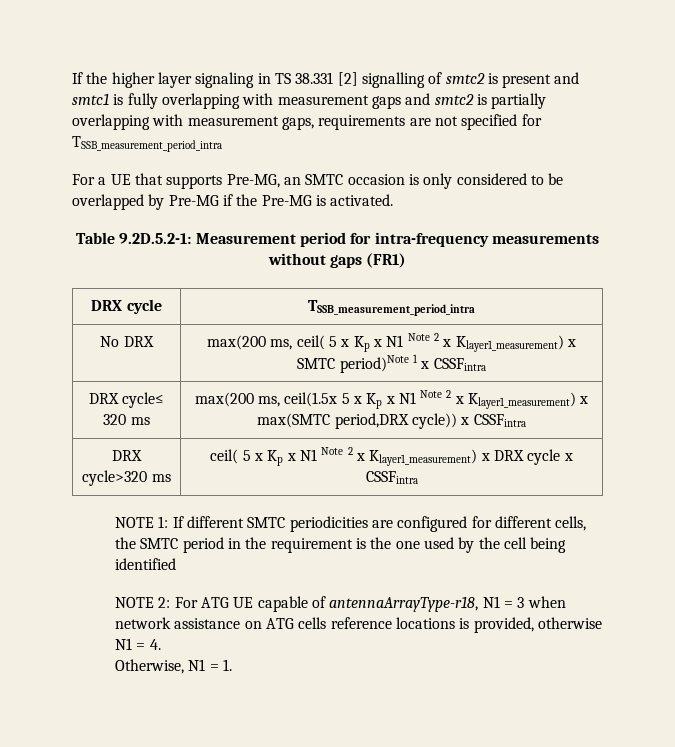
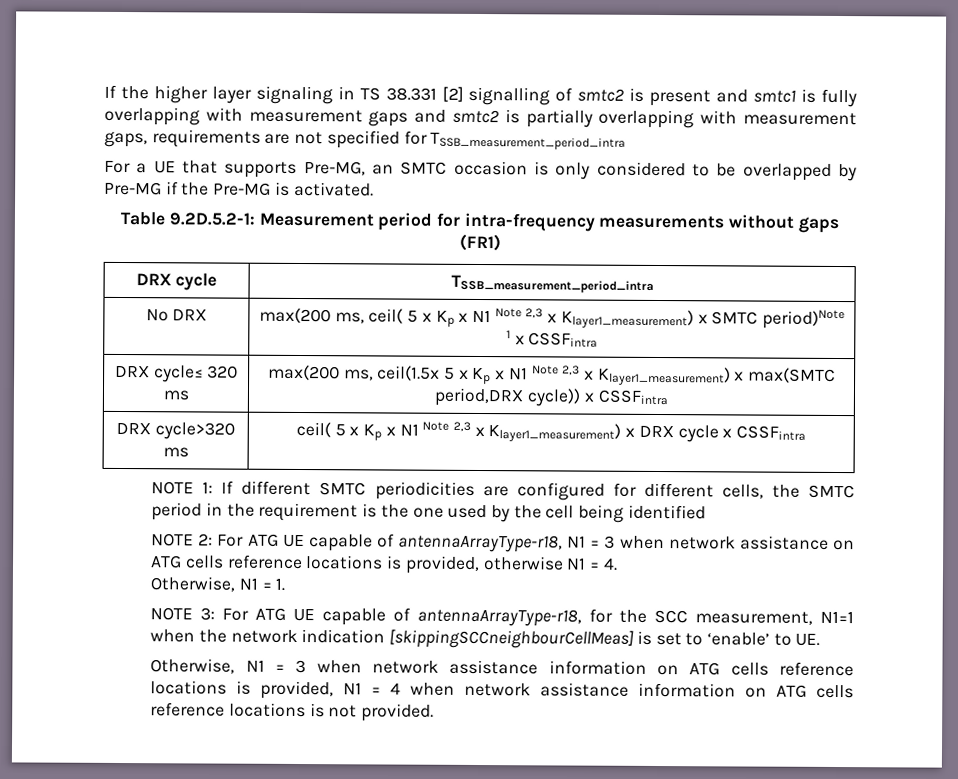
[433,333,439,341] 2 -> [525,308,544,319] 2,3
[446,390,452,398] 2 -> [562,365,581,376] 2,3
[347,447,353,455] 2 -> [452,421,471,432] 2,3
(233, 665) none -> [150,607,854,627] [150,629,821,649] [150,658,855,677] [150,680,854,700] [150,702,435,722] // NOTE 3: For ATG UE capable of antennaArrayType-r18, for the SCC measurement, N1=1 when the network indication [skippingSCCneighbourCellMeas] is set to ‘enable’ to UE. // Otherwise, N1 = 3 when network assistance information on ATG cells reference locations is provided, N1 = 4 when network assistance information on ATG cells reference locations is not provided.

